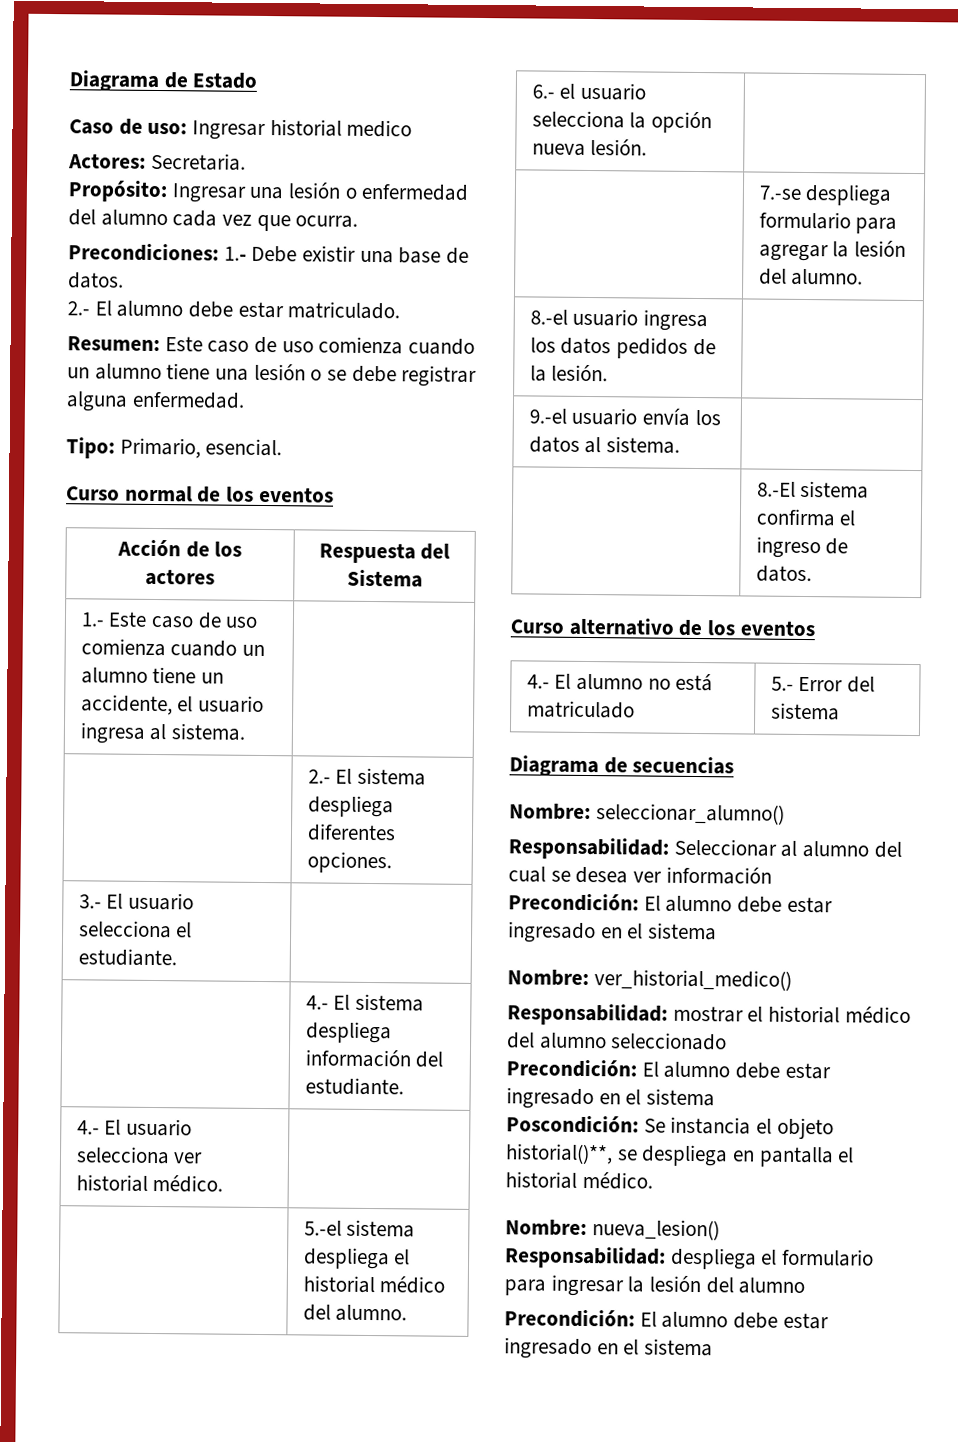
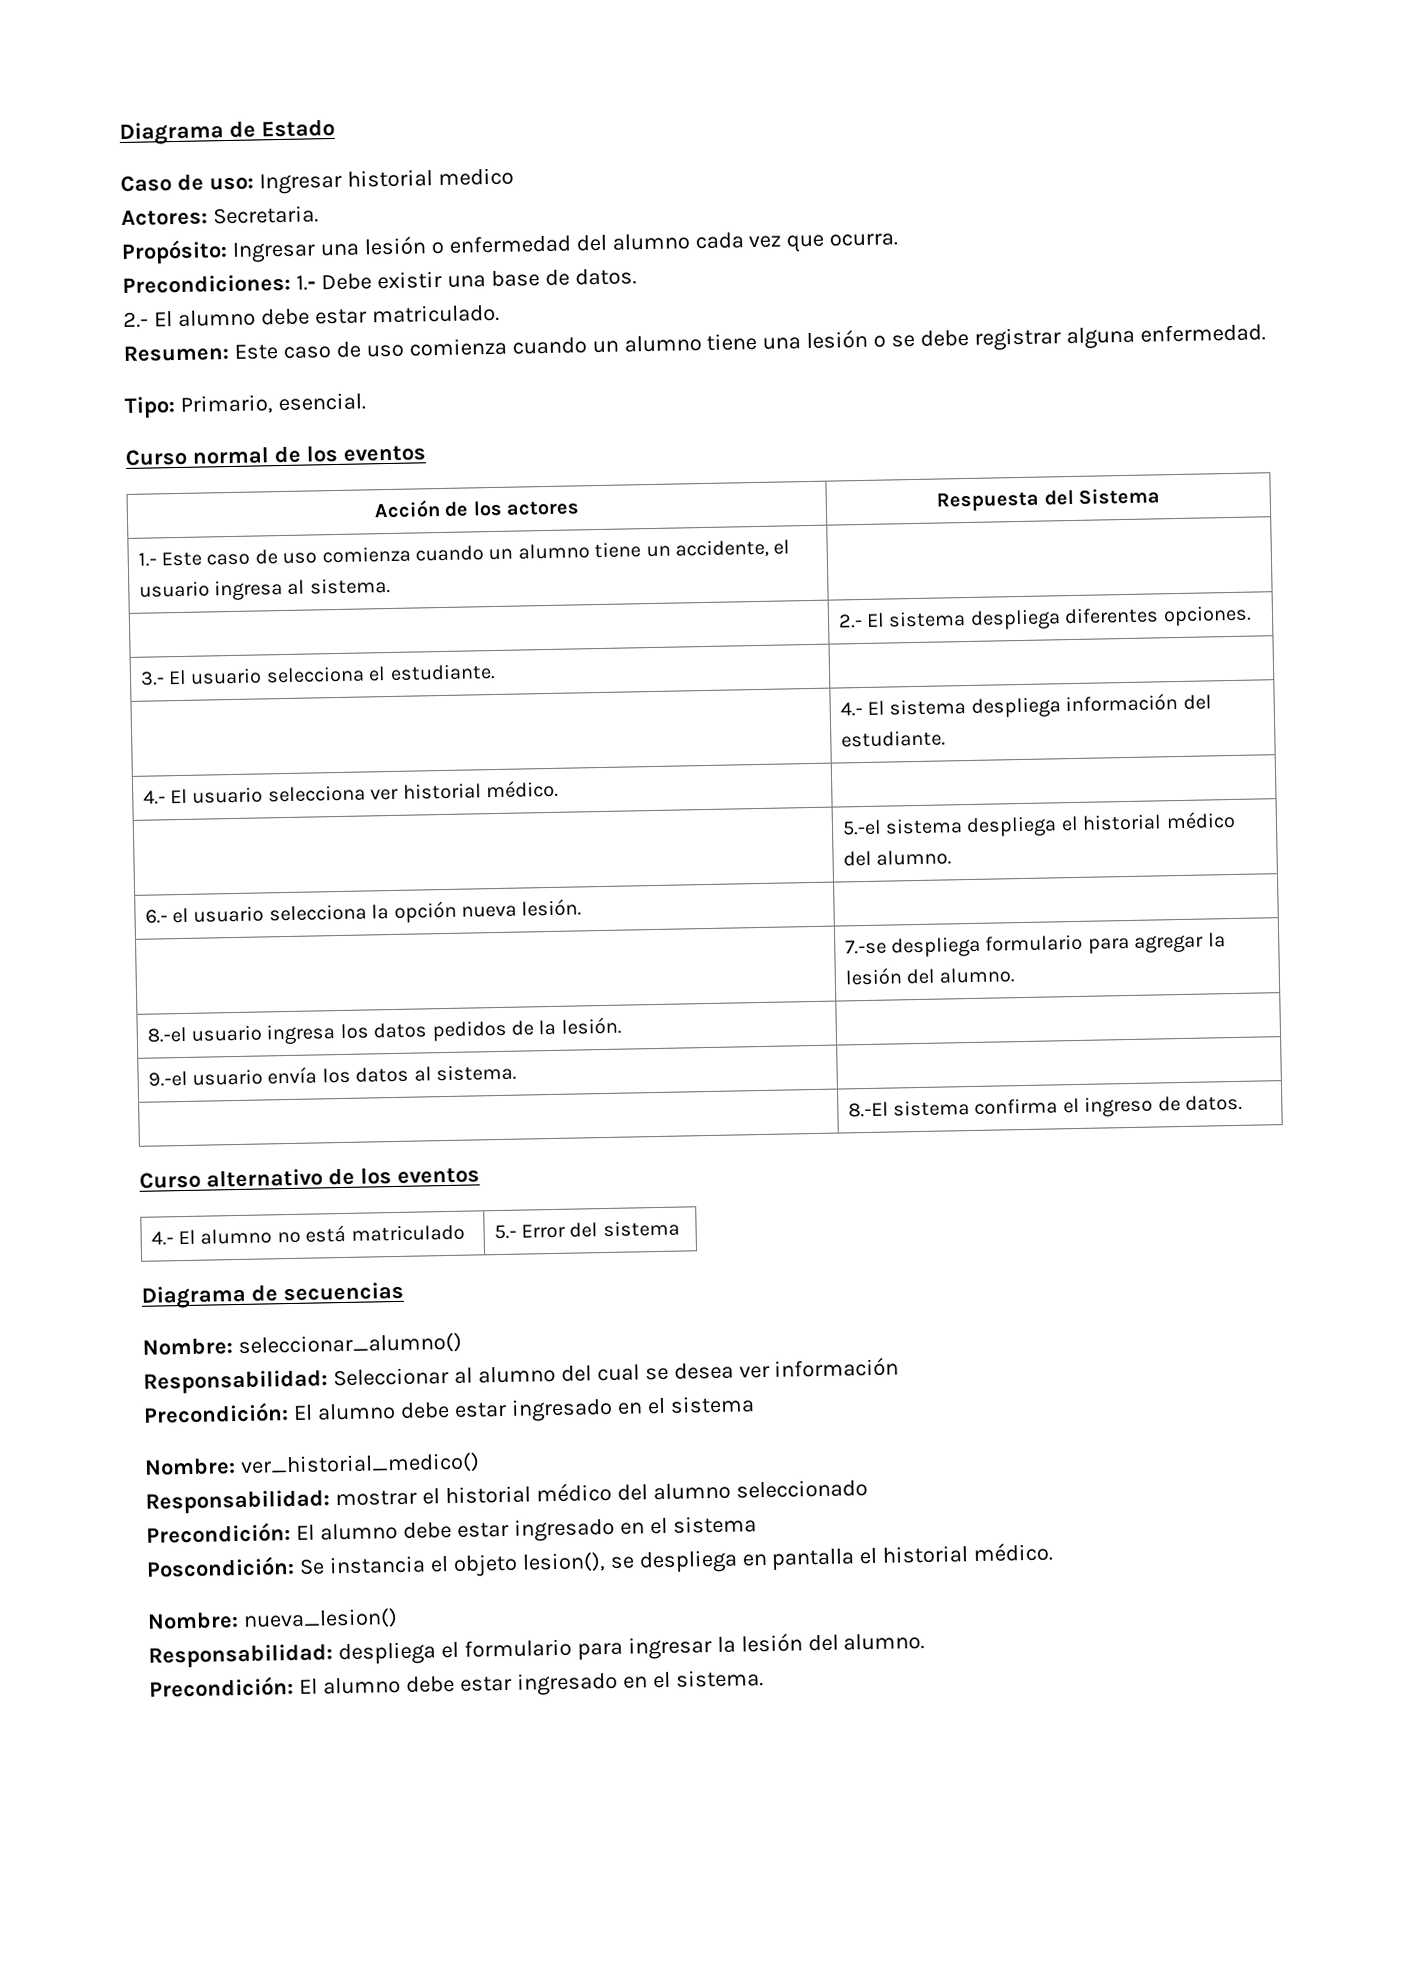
[505,1143,613,1165] historial()**, -> [521,1552,606,1573] lesion(),
[738,1277,806,1295] [504,1309,829,1330] [504,1337,714,1360] alumno // Precondición: El alumno debe estar ingresado en el sistema -> [843,1632,926,1651] [149,1669,764,1698] alumno. // Precondición: El alumno debe estar ingresado en el sistema.

